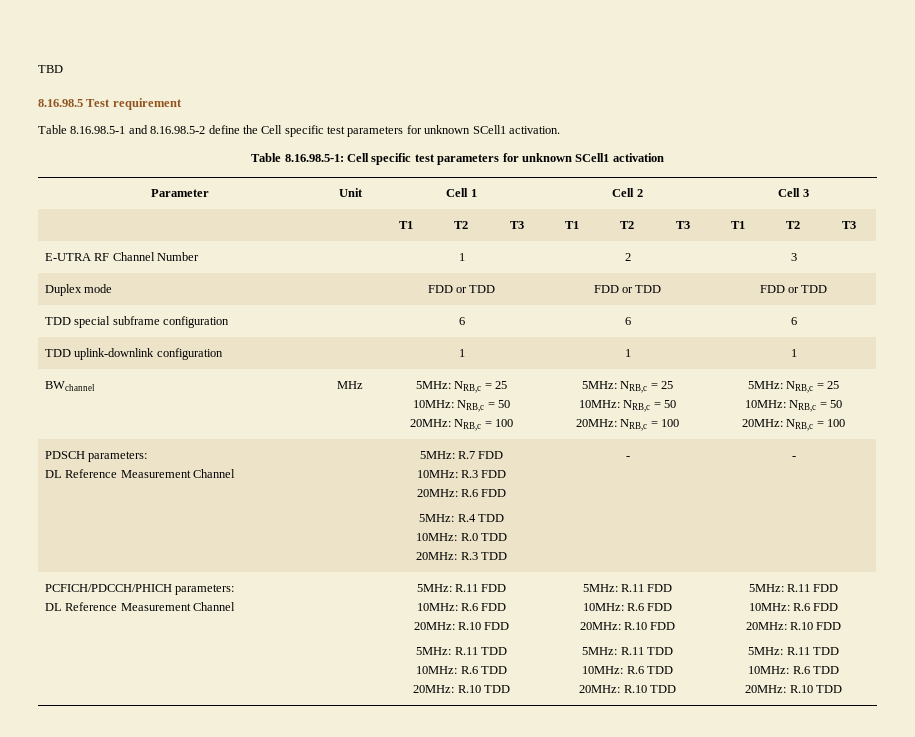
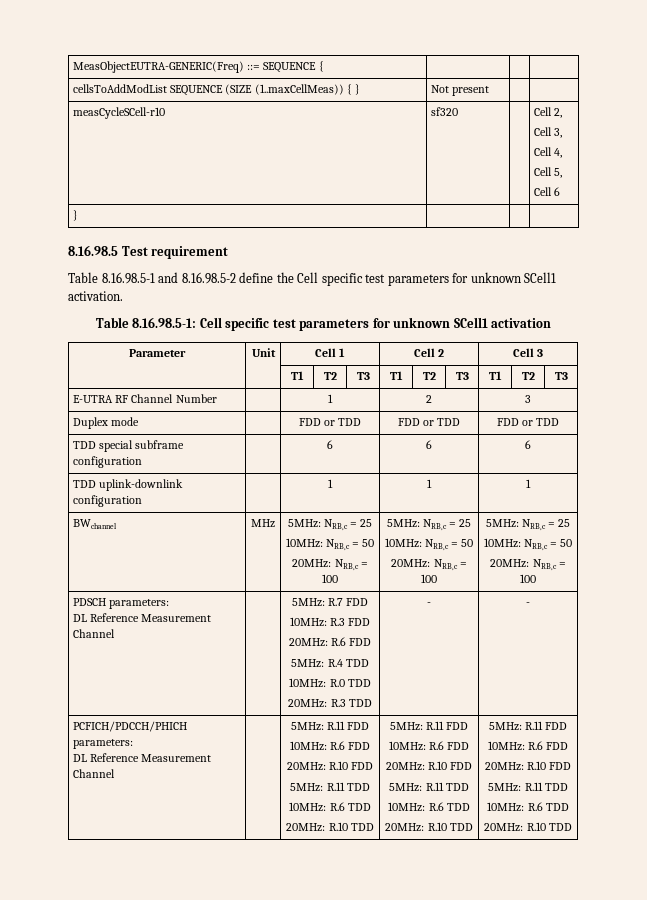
[38,65,63,73] TBD -> [73,61,324,73] [73,84,360,96] [431,85,490,96] [73,107,166,119] [431,107,459,116] [534,107,563,118] [534,127,563,138] [534,147,563,158] [534,167,563,178] [534,187,561,196] [73,210,79,221] MeasObjectEUTRA-GENERIC(Freq) ::= SEQUENCE { | | | // cellsToAddModList SEQUENCE (SIZE (1..maxCellMeas)) { } | Not present | | // measCycleSCell-r10 | sf320 | | Cell 2, // Cell 3, // Cell 4, // Cell 5, // Cell 6 // } | | |

